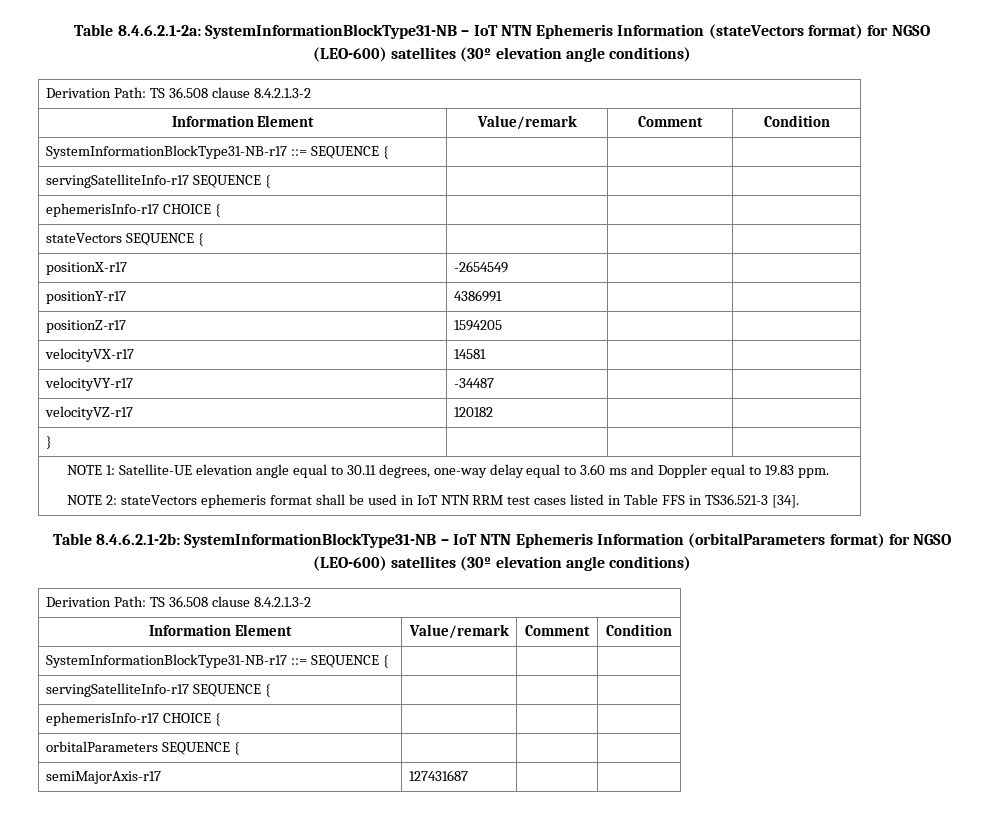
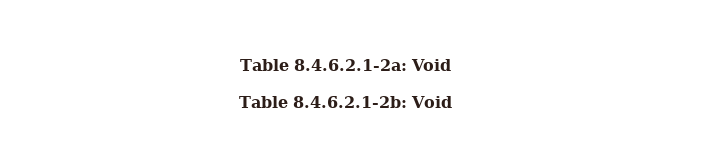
[204,24,930,39] [312,47,692,62] [45,87,311,98] [171,115,315,127] [476,115,577,130] [638,116,703,127] [763,115,830,127] [45,145,389,159] [45,174,271,188] [45,203,221,217] [45,233,204,246] [45,262,127,275] [453,261,508,273] [45,291,126,304] [453,290,502,302] [45,320,126,333] [453,320,502,331] [44,348,134,362] [453,349,486,359] [44,377,133,391] [453,378,494,388] [44,406,133,420] [453,407,493,417] [45,436,52,449] [67,464,829,478] [67,494,799,508] [52,533,952,548] [312,556,692,571] [45,596,311,607] [149,624,292,636] [408,624,509,639] [525,625,590,636] [606,624,672,636] [45,654,389,668] [45,683,271,697] [45,712,221,726] [45,741,240,755] [45,771,161,784] [408,770,468,781] SystemInformationBlockType31-NB – IoT NTN Ephemeris Information (stateVectors format) for NGSO (LEO-600) satellites (30º elevation angle conditions) // Derivation Path: TS 36.508 clause 8.4.2.1.3-2 // Information Element | Value/remark | Comment | Condition // SystemInformationBlockType31-NB-r17 ::= SEQUENCE { | | | // servingSatelliteInfo-r17 SEQUENCE { | | | // ephemerisInfo-r17 CHOICE { | | | // stateVectors SEQUENCE { | | | // positionX-r17 | -2654549 | | // positionY-r17 | 4386991 | | // positionZ-r17 | 1594205 | | // velocityVX-r17 | 14581 | | // velocityVY-r17 | -34487 | | // velocityVZ-r17 | 120182 | | // } | | | // NOTE 1: Satellite-UE elevation angle equal to 30.11 degrees, one-way delay equal to 3.60 ms and Doppler equal to 19.83 ppm. // NOTE 2: stateVectors ephemeris format shall be used in IoT NTN RRM test cases listed in Table FFS in TS36.521-3 [34]. // Table 8.4.6.2.1-2b: SystemInformationBlockType31-NB – IoT NTN Ephemeris Information (orbitalParameters format) for NGSO (LEO-600) satellites (30º elevation angle conditions) // Derivation Path: TS 36.508 clause 8.4.2.1.3-2 // Information Element | Value/remark | Comment | Condition // SystemInformationBlockType31-NB-r17 ::= SEQUENCE { | | | // servingSatelliteInfo-r17 SEQUENCE { | | | // ephemerisInfo-r17 CHOICE { | | | // orbitalParameters SEQUENCE { | | | // semiMajorAxis-r17 | 127431687 | | -> [410,59,452,71] [239,96,452,108] Void // Table 8.4.6.2.1-2b: Void

